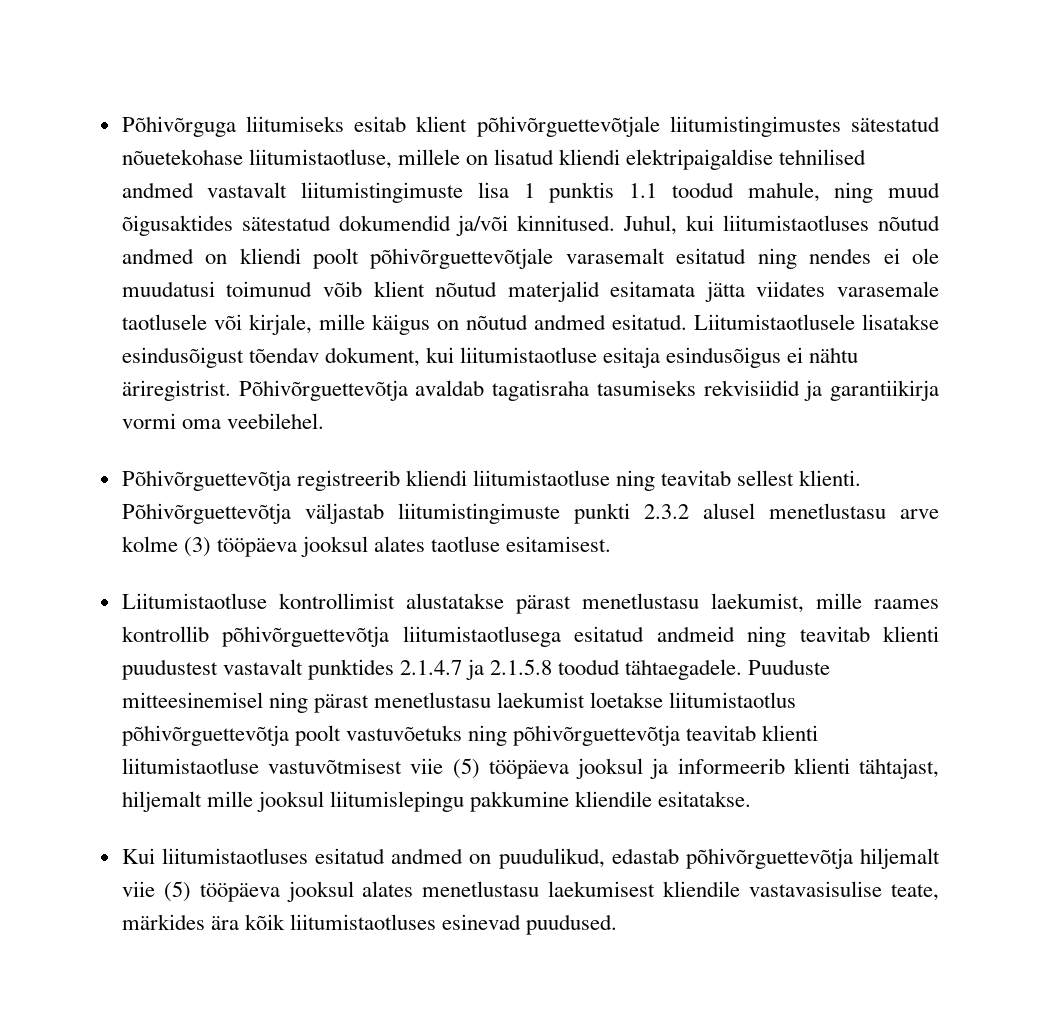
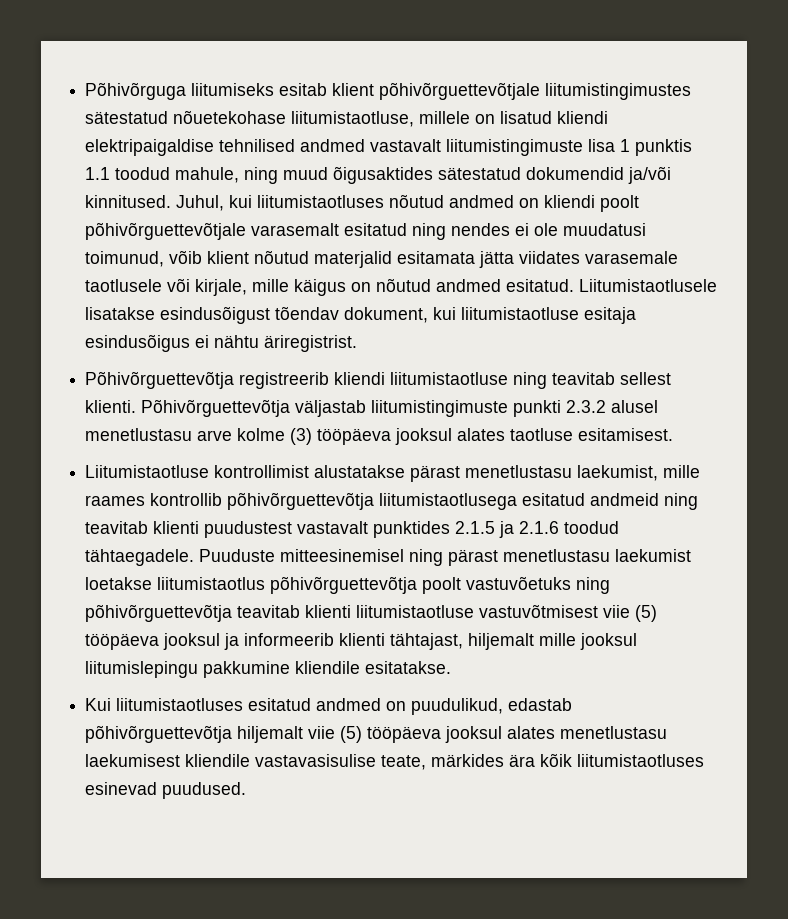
[226,281,313,297] toimunud -> [85,251,165,267] toimunud,
[238,380,939,401] [121,413,324,429] Põhivõrguettevõtja avaldab tagatisraha tasumiseks rekvisiidid ja garantiikirja vormi oma veebilehel. -> (358, 343) none
[399,659,553,680] 2.1.4.7 ja 2.1.5.8 -> [455,521,560,538] 2.1.5 ja 2.1.6

